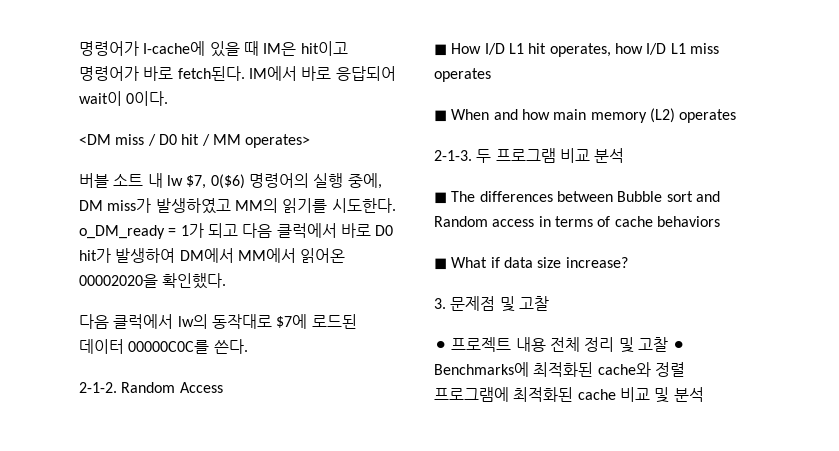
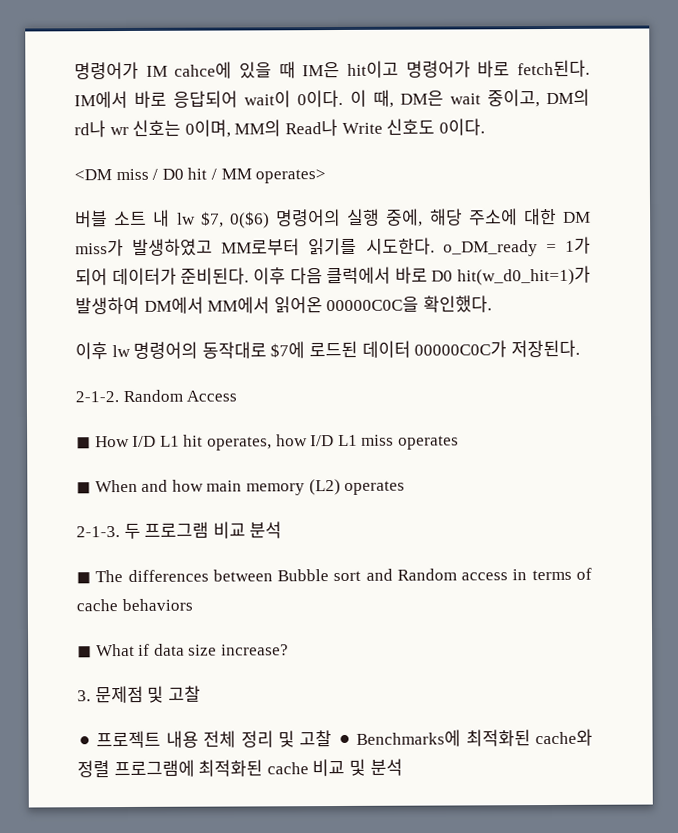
[79,41,206,56] 명령어가 I-cache에 -> [74,61,233,80] 명령어가 IM cahce에
(169, 98) none -> [349,88,591,108] [74,118,485,138] 이 때, DM은 wait 중이고, DM의 rd나 wr 신호는 0이며, MM의 Read나 Write 신호도 0이다.
(382, 181) none -> [429,207,557,226] 해당 주소에 대한
[234,198,278,213] MM의 -> [221,238,301,256] MM로부터
[207,223,238,238] 되고 -> [75,267,286,286] 되어 데이터가 준비된다. 이후
[79,248,111,263] hit가 -> [457,265,591,286] hit(w_d0_hit=1)가
[79,274,158,288] 00002020을 -> [326,295,420,314] 00000C0C을
[79,314,208,329] 다음 클럭에서 lw의 -> [75,341,199,360] 이후 lw 명령어의
[128,339,248,354] 00000C0C를 쓴다. -> [414,339,580,358] 00000C0C가 저장된다.

